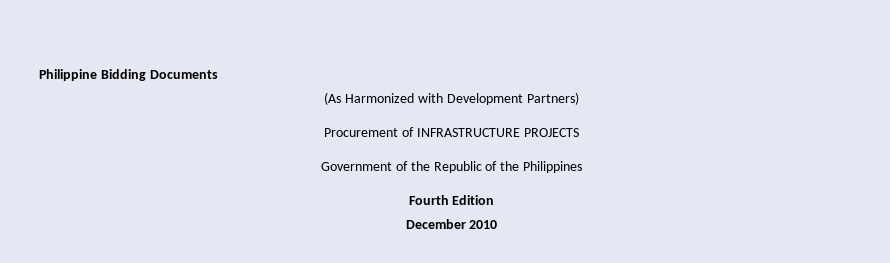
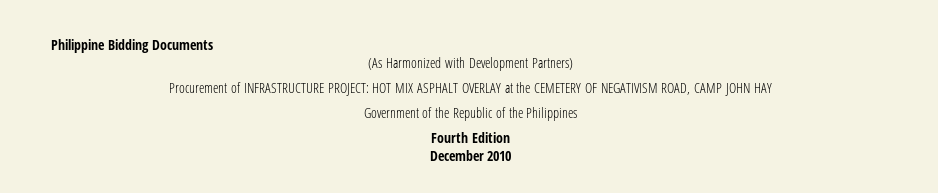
[523,128,579,137] PROJECTS -> [327,82,772,96] PROJECT: HOT MIX ASPHALT OVERLAY at the CEMETERY OF NEGATIVISM ROAD, CAMP JOHN HAY

